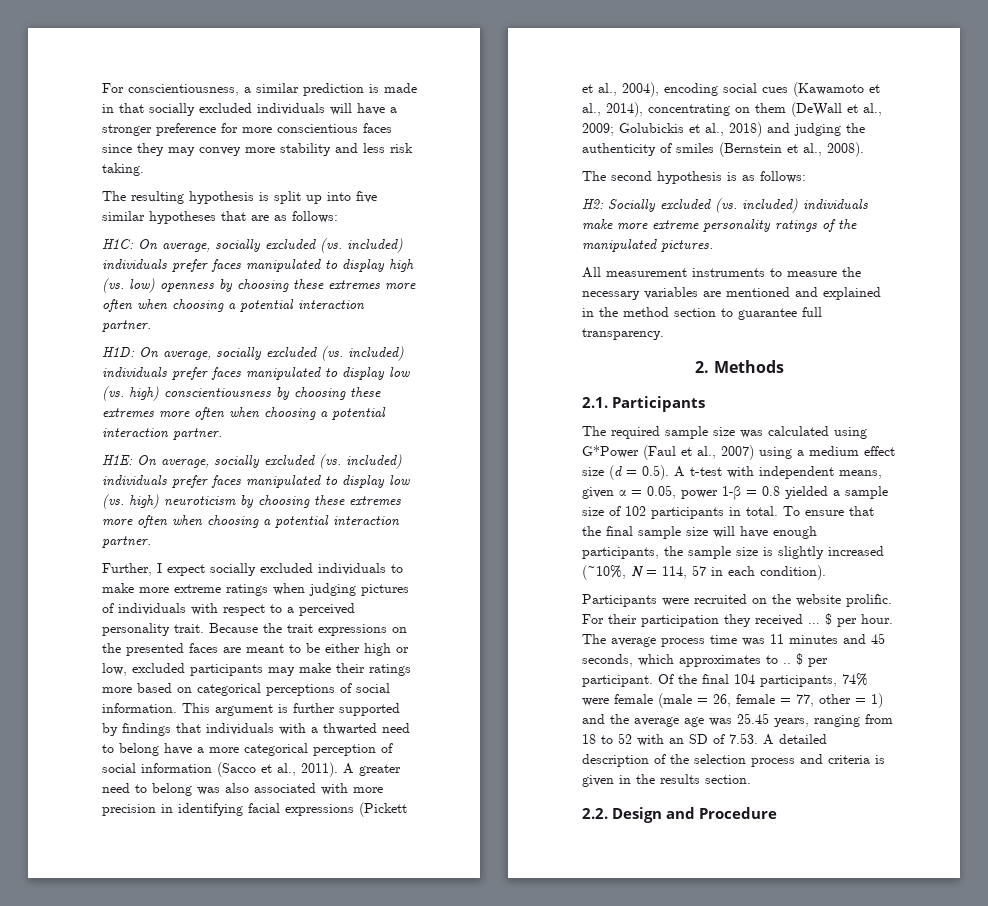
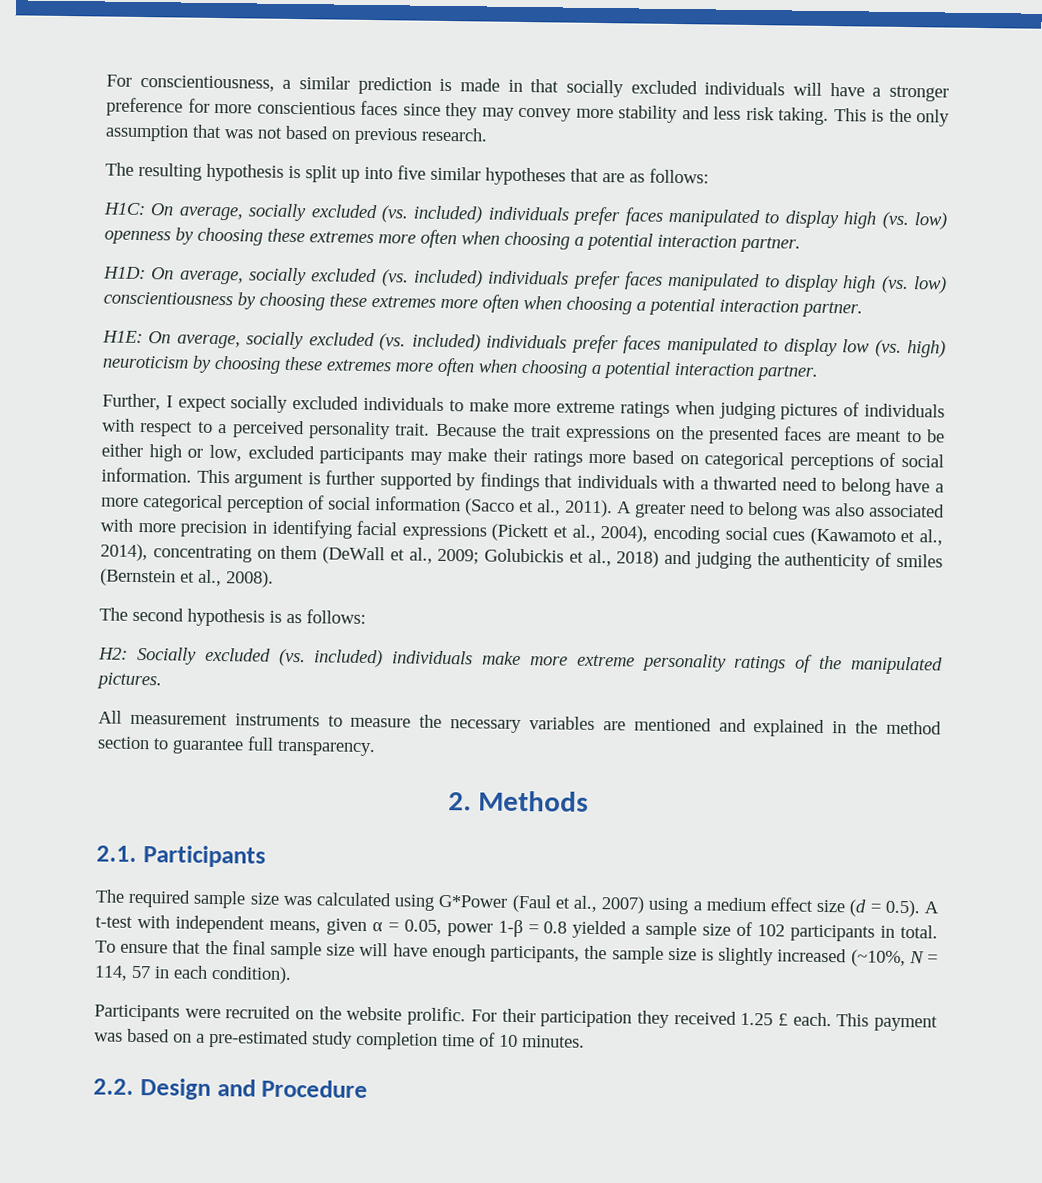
(144, 169) none -> [833,108,950,127] [105,124,488,145] This is the only assumption that was not based on previous research.
[389,367,410,377] [102,386,159,401] low (vs. high) -> [842,275,948,294] high (vs. low)
[808,613,893,627] [582,633,885,647] [582,653,828,667] [582,673,868,687] [582,693,883,708] [582,713,893,727] [582,733,827,746] [582,754,885,767] [582,774,751,787] … $ per hour. The average process time was 11 minutes and 45 seconds, which approximates to .. $ per participant. Of the final 104 participants, 74% were female (male = 26, female = 77, other = 1) and the average age was 25.45 years, ranging from 18 to 52 with an SD of 7.53. A detailed description of the selection process and criteria is given in the results section. -> [740,1012,938,1032] [94,1028,585,1050] 1.25 £ each. This payment was based on a pre-estimated study completion time of 10 minutes.

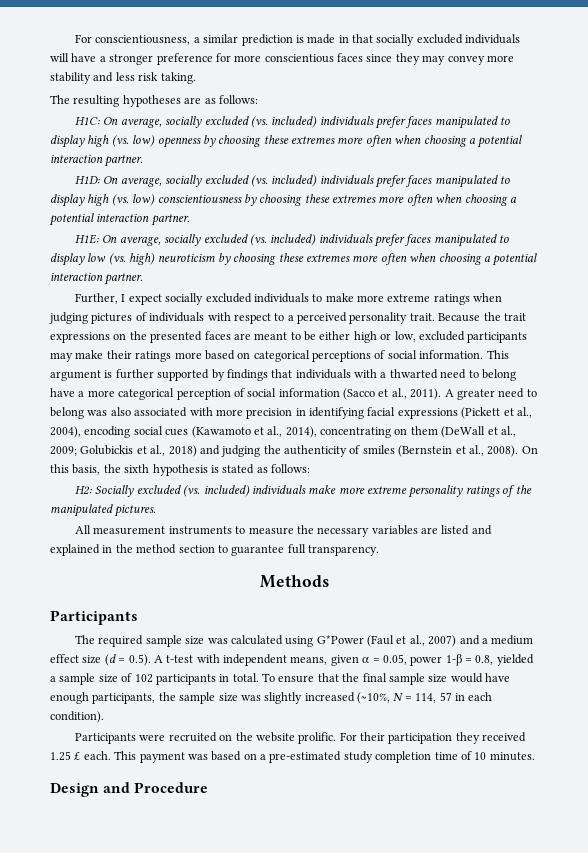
[833,108,950,127] [105,124,488,145] [105,162,599,186] This is the only assumption that was not based on previous research. // The resulting hypothesis is split up into five similar hypotheses that -> [50,95,181,107] // The resulting hypotheses
[99,607,282,627] // The second hypothesis is -> [521,446,538,454] [50,464,255,476] On this basis, the sixth hypothesis is stated
[633,717,712,732] mentioned -> [441,525,470,535] listed
[447,792,472,811] 2. -> (379, 550) none
[96,845,137,862] 2.1. -> (329, 581) none
[648,897,689,915] using -> [459,635,480,645] and
[543,921,568,934] 0.8 -> [475,655,494,665] 0.8,
[359,942,389,957] will -> [450,673,483,683] would
[700,948,714,961] is -> [240,695,261,701] was
[93,1078,134,1095] 2.2. -> (535, 756) none

